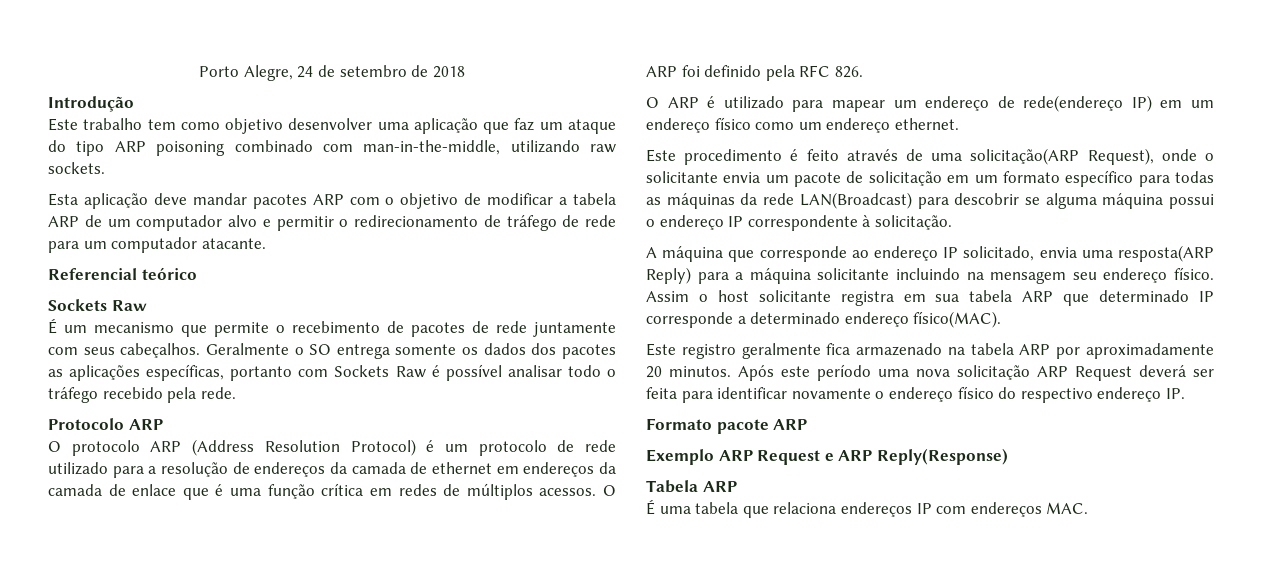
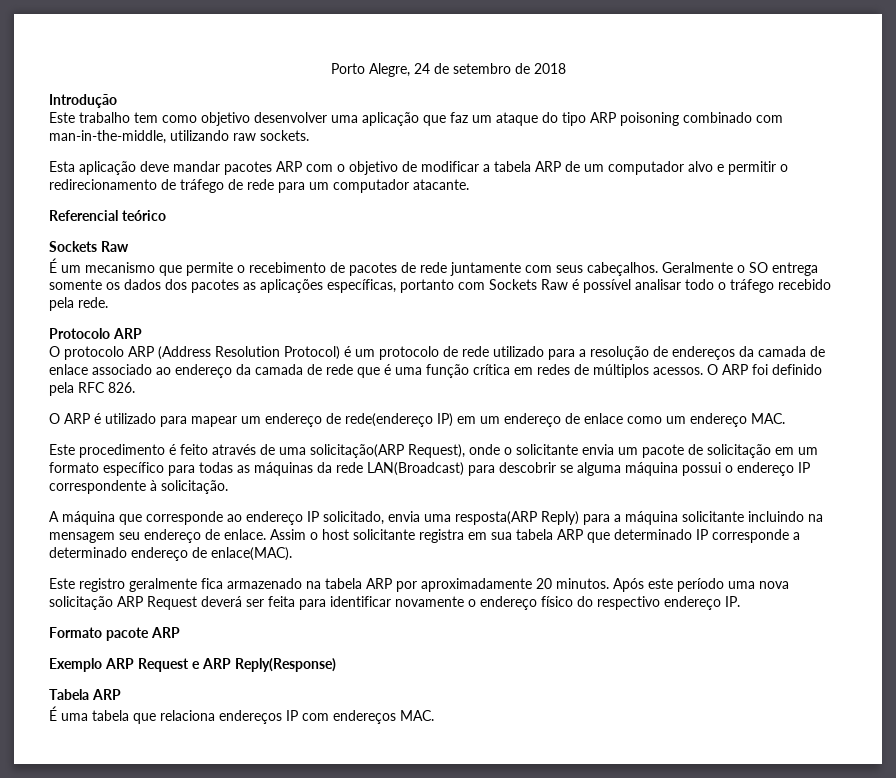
[432,462,616,477] [48,484,177,496] ethernet em endereços da camada de enlace -> [49,364,353,378] enlace associado ao endereço da camada de rede
[714,117,751,130] físico -> [565,413,623,424] de enlace
[894,118,959,130] ethernet. -> [751,413,785,424] MAC.
[1174,267,1214,280] físico. -> [205,529,266,540] de enlace.
[913,311,1002,328] físico(MAC). -> [192,547,292,561] de enlace(MAC).

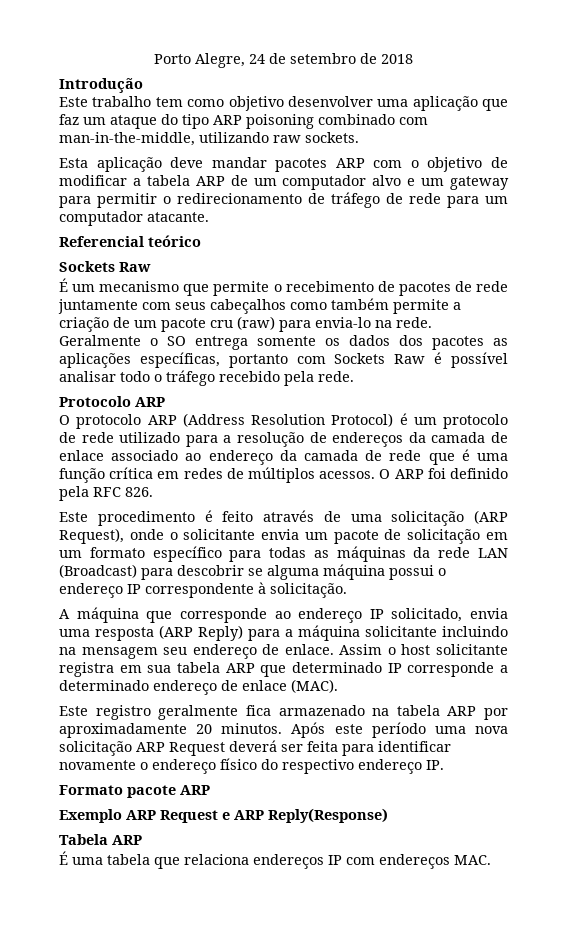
(724, 168) none -> [421,176,509,190] [59,196,91,208] um gateway para
[587,262,658,276] cabeçalhos. -> [210,298,461,314] [59,316,432,332] cabeçalhos como também permite a criação de um pacote cru (raw) para envia-lo na rede.
[49,413,785,427] // O ARP é utilizado para mapear um endereço de rede(endereço IP) em um endereço de enlace como um endereço MAC. -> (153, 492) none
[310,444,404,458] solicitação(ARP -> [391,510,508,526] solicitação (ARP
[367,462,464,476] LAN(Broadcast) -> [477,548,508,558] [59,564,137,578] LAN (Broadcast)
[455,511,537,525] resposta(ARP -> [95,625,193,641] resposta (ARP
[211,547,292,561] enlace(MAC). -> [242,679,338,693] enlace (MAC).

